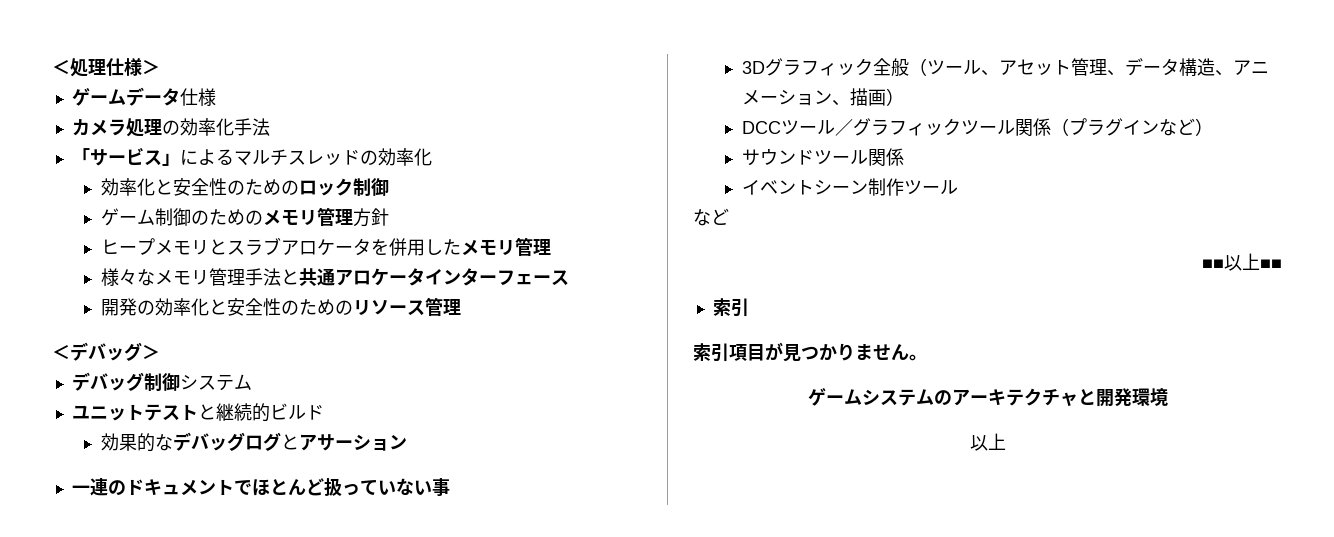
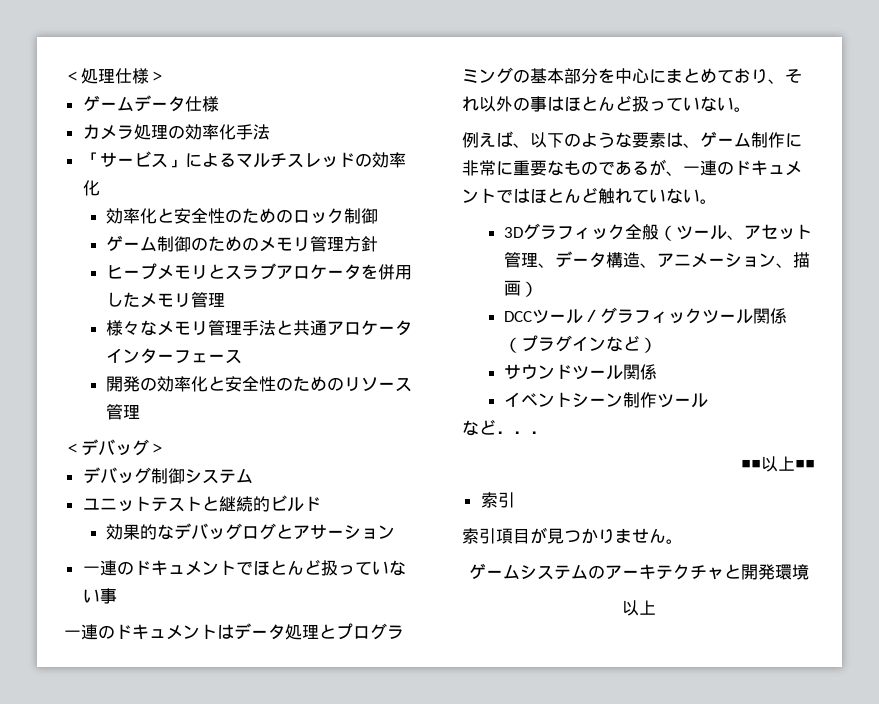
(450, 487) none -> [64,623,404,640] [462,67,802,84] [462,95,751,112] [462,131,802,148] [462,159,802,176] [462,187,717,204] // 一連のドキュメントはデータ処理とプログラミングの基本部分を中心にまとめており、それ以外の事はほとんど扱っていない。 // 例えば、以下のような要素は、ゲーム制作に非常に重要なものであるが、一連のドキュメントではほとんど触れていない。
(729, 216) none -> [496,431,547,434] ．．．

